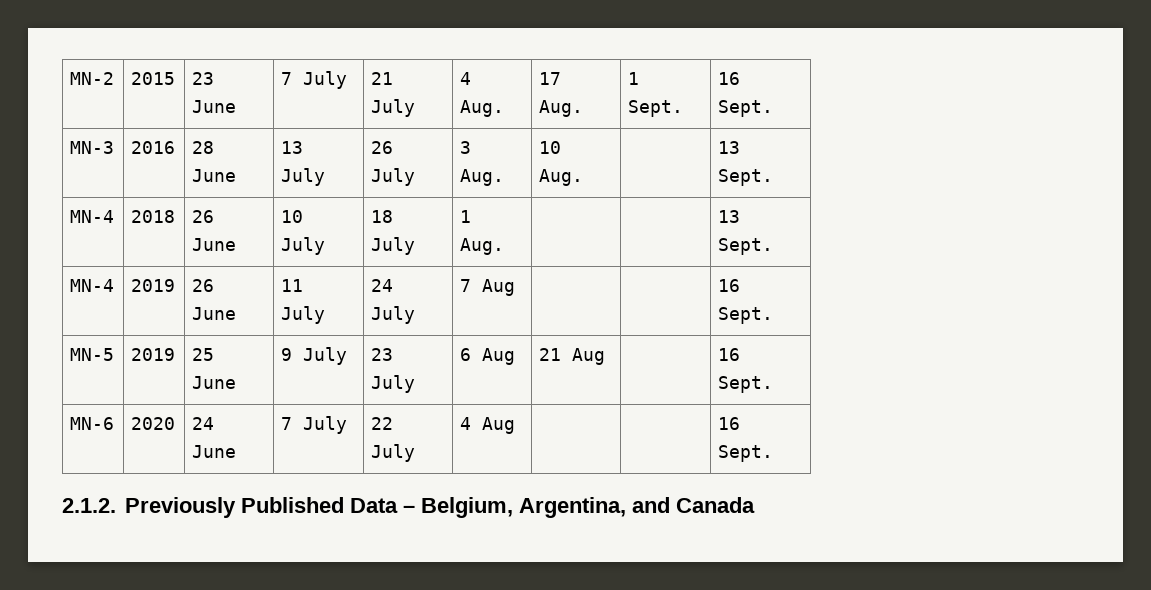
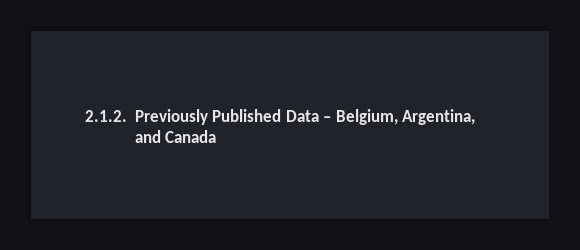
[70,72,115,85] [131,72,176,85] [192,72,215,85] [192,100,237,113] [281,71,348,89] [371,72,394,85] [371,99,416,117] [460,72,472,85] [460,100,505,117] [539,72,562,85] [539,100,584,117] [628,72,640,85] [628,100,684,117] [718,72,741,85] [718,100,774,117] [70,141,115,154] [131,141,176,154] [192,141,215,154] [192,169,237,182] [281,141,304,154] [281,168,326,186] [371,141,394,154] [371,168,416,186] [460,141,472,154] [460,169,505,186] [539,141,562,154] [539,169,584,186] [718,141,741,154] [718,169,774,186] [70,210,115,223] [131,210,176,223] [192,210,215,223] [192,238,237,251] [281,210,304,223] [281,237,326,255] [371,210,394,223] [371,237,416,255] [460,210,472,223] [460,238,505,255] [718,210,741,223] [718,238,774,255] [70,279,115,292] [131,279,176,292] [192,279,215,292] [192,307,237,320] [281,279,304,292] [281,306,326,324] [371,279,394,292] [371,306,416,324] [460,279,516,296] [718,279,741,292] [718,307,774,324] [70,348,115,361] [131,348,176,361] [192,348,215,361] [192,376,237,389] [281,347,348,365] [371,348,394,361] [371,375,416,393] [460,348,516,365] [539,348,606,365] [718,348,741,361] [718,376,774,393] [70,417,115,430] [131,417,176,430] [192,417,215,430] [192,445,237,458] [281,416,348,434] [371,417,394,430] [371,444,416,462] [460,417,516,434] [718,417,741,430] [718,445,774,462] MN-2 | 2015 | 23 June | 7 July | 21 July | 4 Aug. | 17 Aug. | 1 Sept. | 16 Sept. // MN-3 | 2016 | 28 June | 13 July | 26 July | 3 Aug. | 10 Aug. | | 13 Sept. // MN-4 | 2018 | 26 June | 10 July | 18 July | 1 Aug. | | | 13 Sept. // MN-4 | 2019 | 26 June | 11 July | 24 July | 7 Aug | | | 16 Sept. // MN-5 | 2019 | 25 June | 9 July | 23 July | 6 Aug | 21 Aug | | 16 Sept. // MN-6 | 2020 | 24 June | 7 July | 22 July | 4 Aug | | | 16 Sept. // -> (85, 116) none

